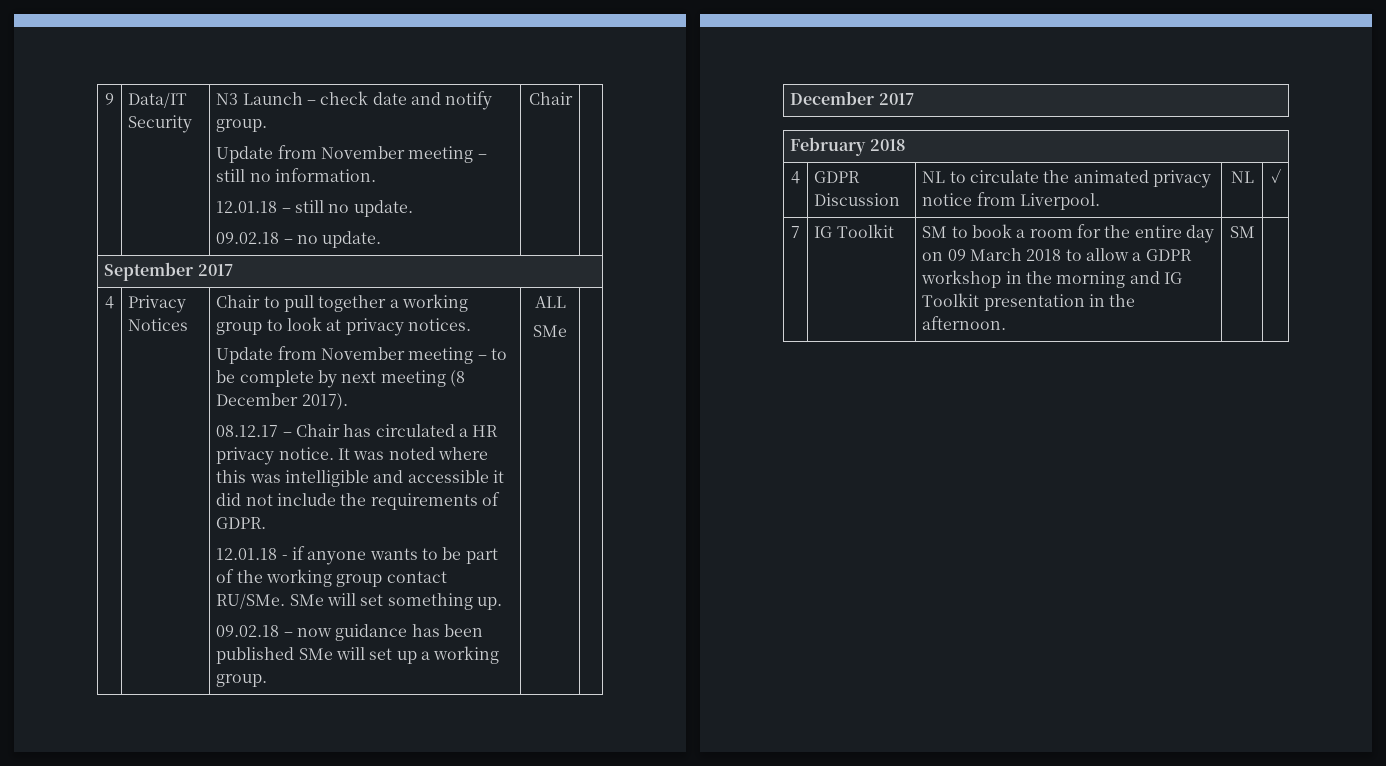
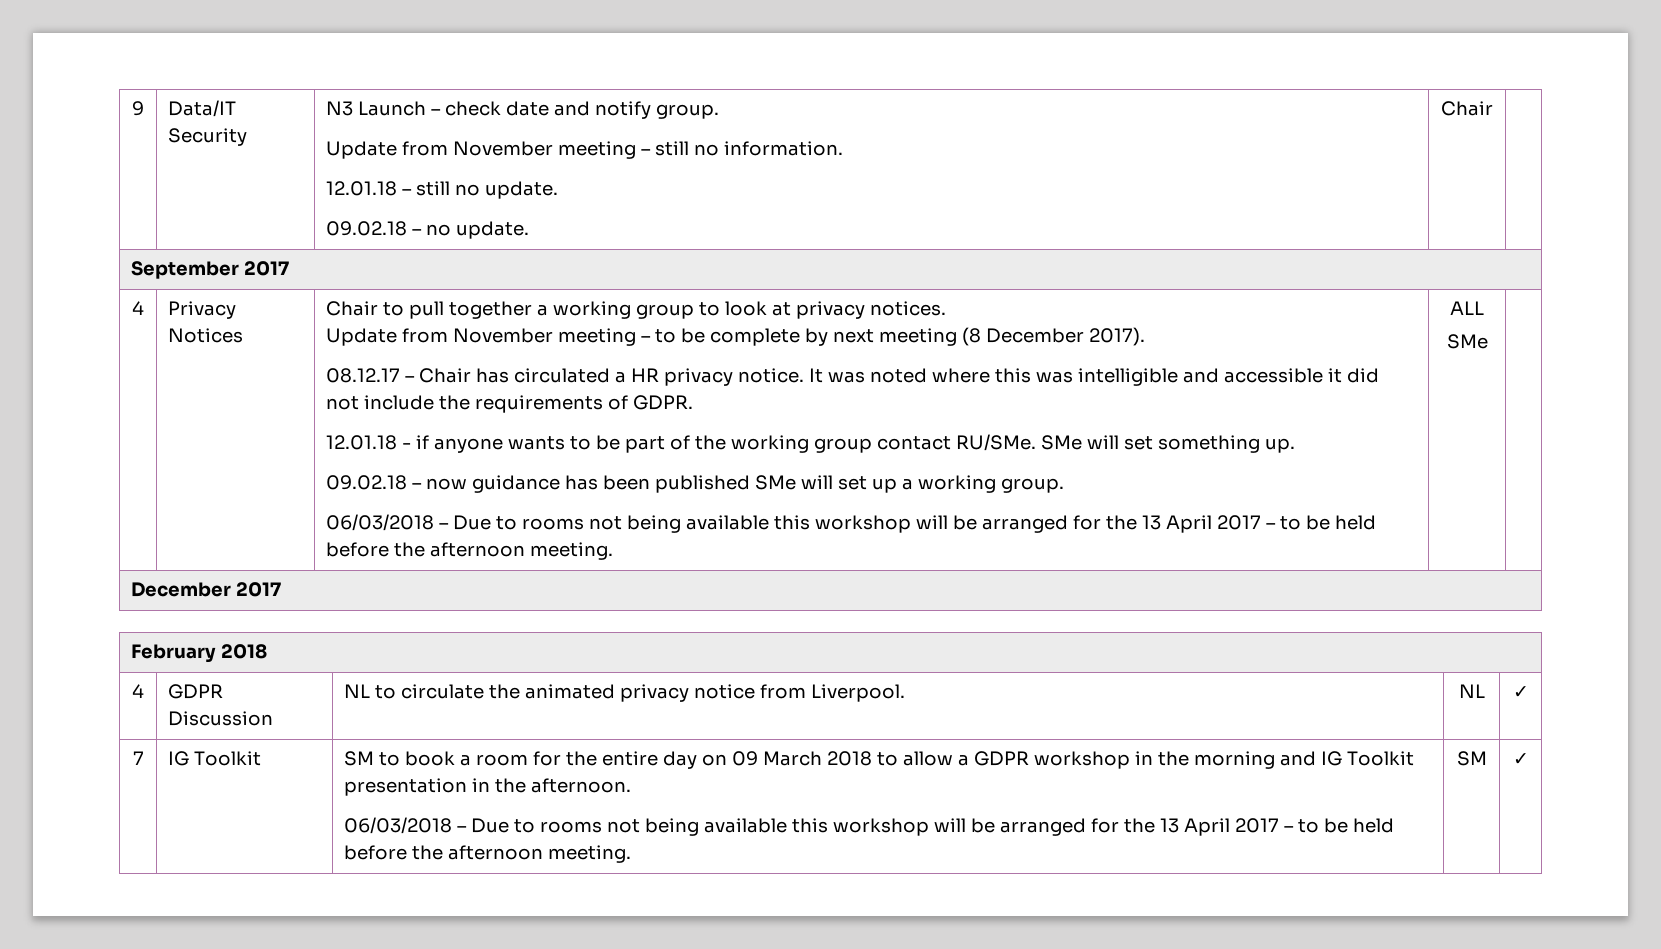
(268, 680) none -> [326,514,1377,533] [326,542,614,560] // 06/03/2018 – Due to rooms not being available this workshop will be arranged for the 13 April 2017 – to be held before the afternoon meeting.
(1007, 323) none -> [344,817,1395,836] [344,845,632,863] // 06/03/2018 – Due to rooms not being available this workshop will be arranged for the 13 April 2017 – to be held before the afternoon meeting.
(1255, 232) none -> [1512,753,1529,765] ✓

